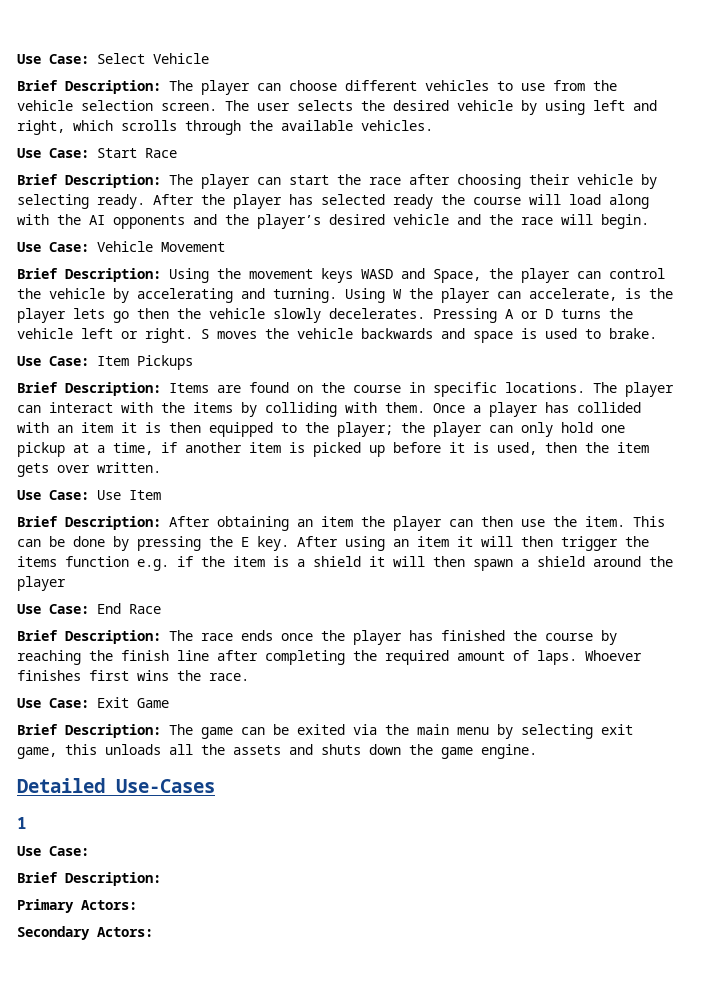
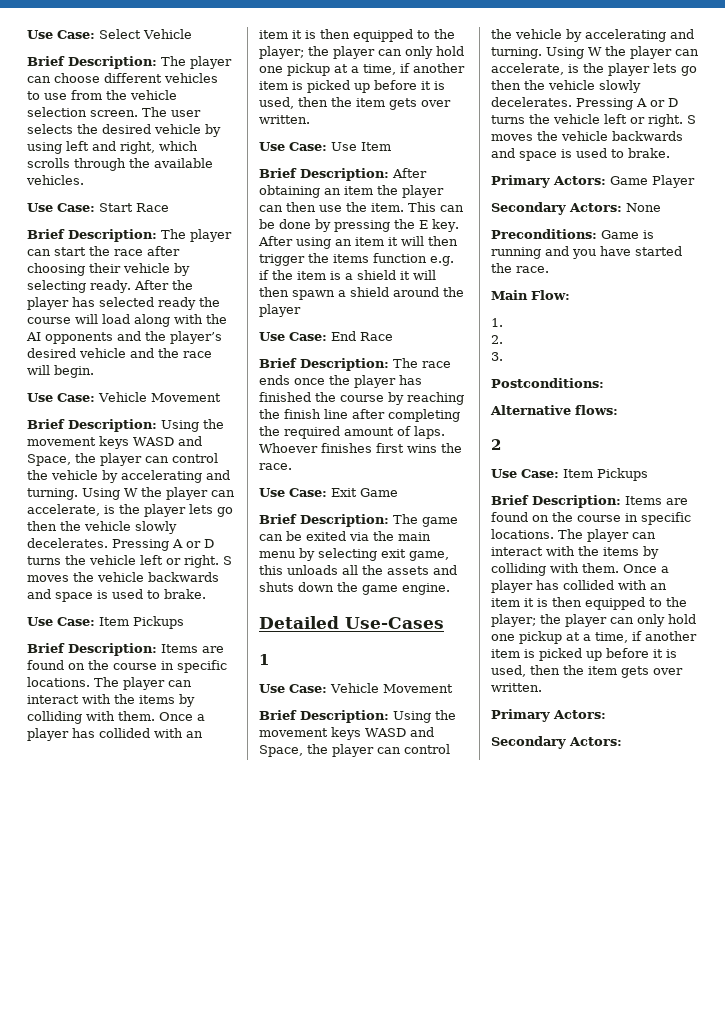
[17,872,161,886] // Brief Description: -> [330,683,453,693] [259,710,456,723] [259,727,434,740] [259,744,450,757] [491,29,694,42] [491,46,699,59] [491,63,697,76] [491,80,641,93] [491,97,678,110] [491,114,696,127] [491,131,683,141] [491,148,670,161] [491,175,695,188] [491,202,661,215] [491,229,654,239] [491,246,682,259] [491,263,549,273] [491,290,570,300] [491,318,503,327] [491,335,503,344] [491,352,503,361] [491,378,604,388] [490,405,618,415] [491,439,501,450] [491,468,648,481] [491,495,688,508] [491,512,691,525] [491,529,656,542] [491,546,659,559] [491,563,669,576] [491,580,667,593] [491,597,687,610] [491,614,696,627] [491,631,697,644] [491,648,677,661] [491,665,683,678] [491,683,542,692] Vehicle Movement // Brief Description: Using the movement keys WASD and Space, the player can control the vehicle by accelerating and turning. Using W the player can accelerate, is the player lets go then the vehicle slowly decelerates. Pressing A or D turns the vehicle left or right. S moves the vehicle backwards and space is used to brake. // Primary Actors: Game Player // Secondary Actors: None // Preconditions: Game is running and you have started the race. // Main Flow: // 1. // 2. // 3. // Postconditions: // Alternative flows: // 2 // Use Case: Item Pickups // Brief Description: Items are found on the course in specific locations. The player can interact with the items by colliding with them. Once a player has collided with an item it is then equipped to the player; the player can only hold one pickup at a time, if another item is picked up before it is used, then the item gets over written.

